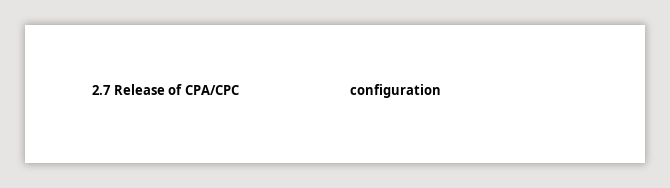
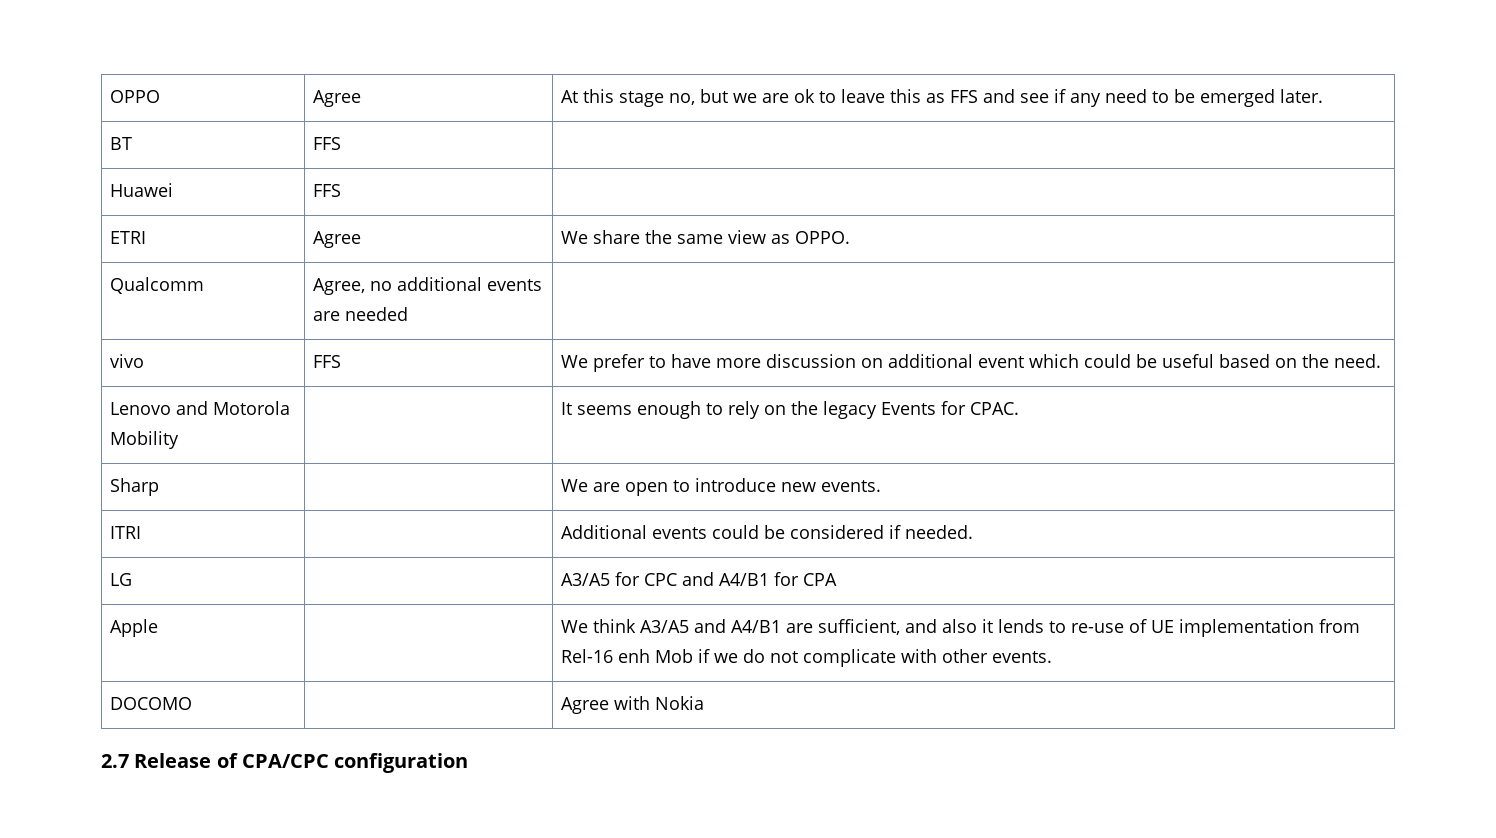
(92, 90) none -> [110,90,161,103] [313,90,362,107] [561,89,1324,107] [110,137,133,150] [313,137,342,150] [110,183,174,197] [313,184,342,197] [110,231,147,244] [313,231,362,248] [561,230,851,244] [110,277,205,294] [313,277,543,295] [313,307,409,321] [110,354,145,368] [313,355,342,368] [561,354,1382,372] [110,401,291,415] [110,431,180,449] [561,401,1020,419] [110,478,160,496] [561,478,882,496] [110,526,142,539] [561,525,974,539] [110,573,133,586] [561,572,838,586] [110,619,159,637] [561,619,1361,637] [561,649,1053,667] [110,697,193,710] [561,696,705,714] OPPO | Agree | At this stage no, but we are ok to leave this as FFS and see if any need to be emerged later. // BT | FFS | // Huawei | FFS | // ETRI | Agree | We share the same view as OPPO. // Qualcomm | Agree, no additional events are needed | // vivo | FFS | We prefer to have more discussion on additional event which could be useful based on the need. // Lenovo and Motorola Mobility | | It seems enough to rely on the legacy Events for CPAC. // Sharp | | We are open to introduce new events. // ITRI | | Additional events could be considered if needed. // LG | | A3/A5 for CPC and A4/B1 for CPA // Apple | | We think A3/A5 and A4/B1 are sufficient, and also it lends to re-use of UE implementation from Rel-16 enh Mob if we do not complicate with other events. // DOCOMO | | Agree with Nokia //

